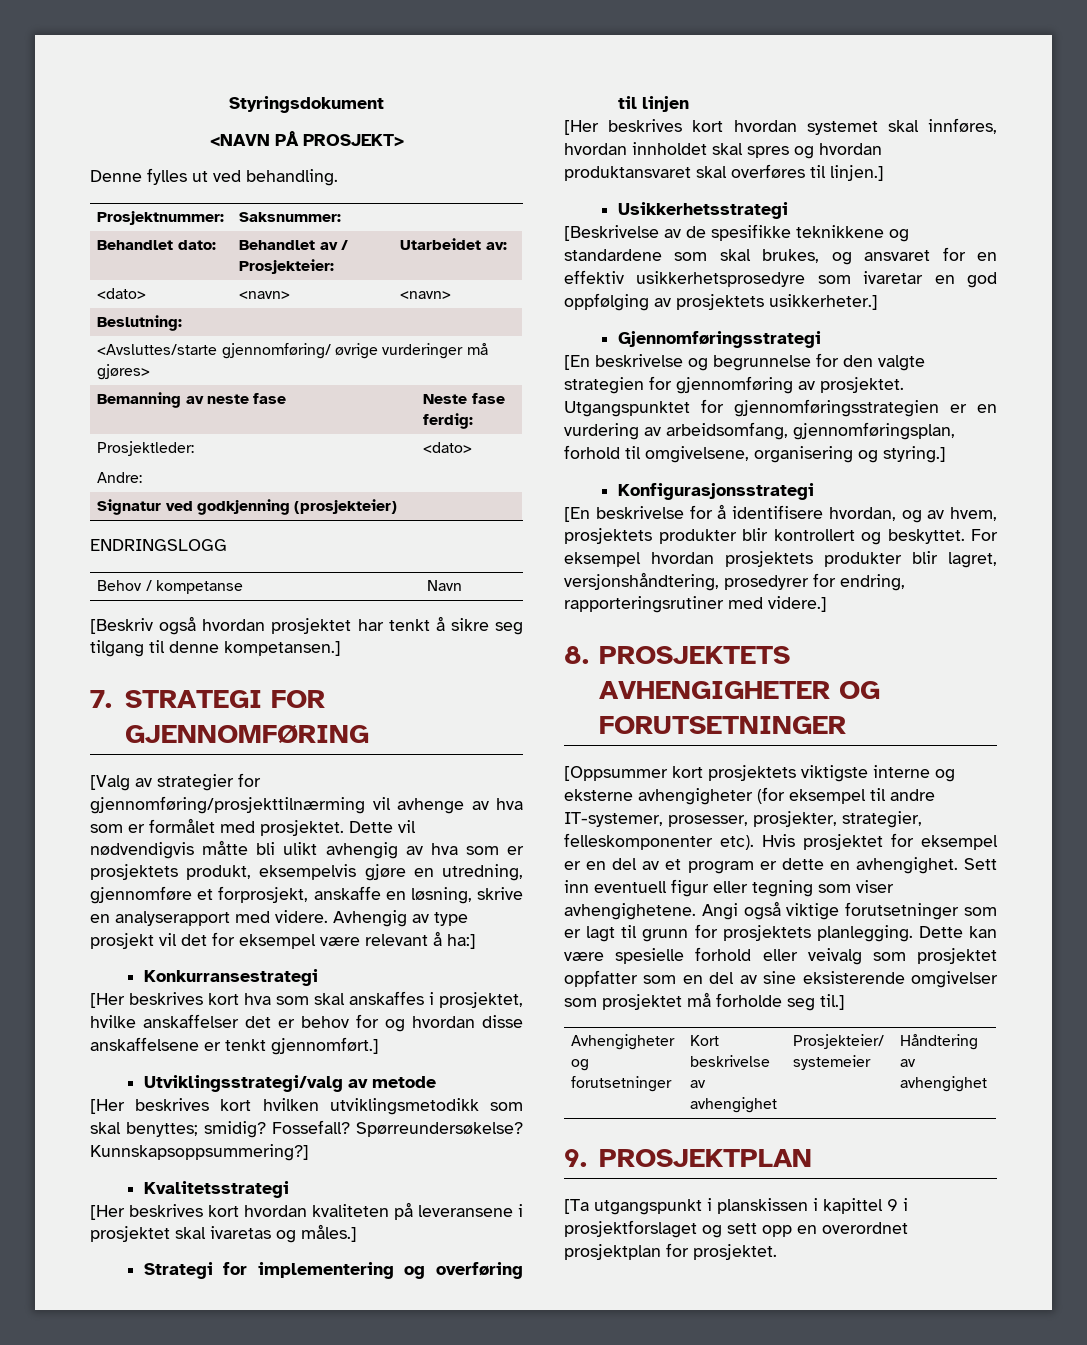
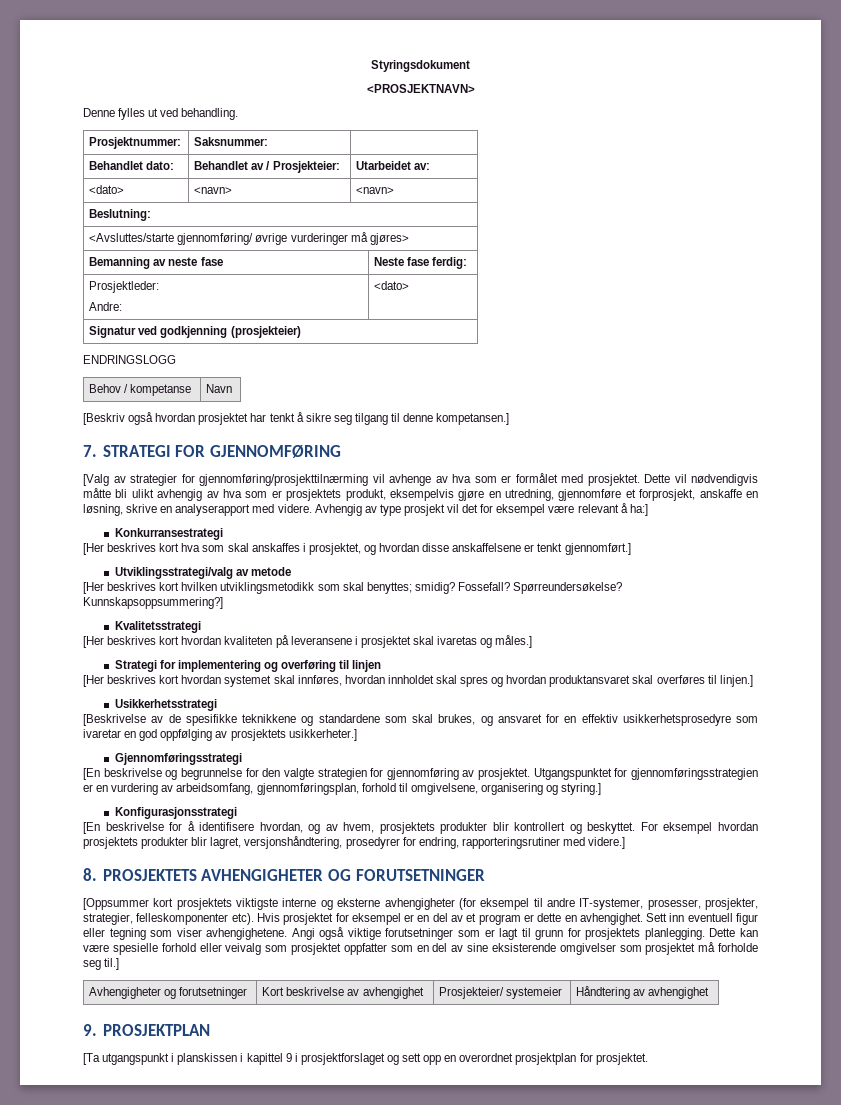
[209,131,404,147] <NAVN PÅ PROSJEKT> -> [366,84,475,93] <PROSJEKTNAVN>
[90,1014,379,1028] hvilke anskaffelser det er behov for -> (361, 549) none

